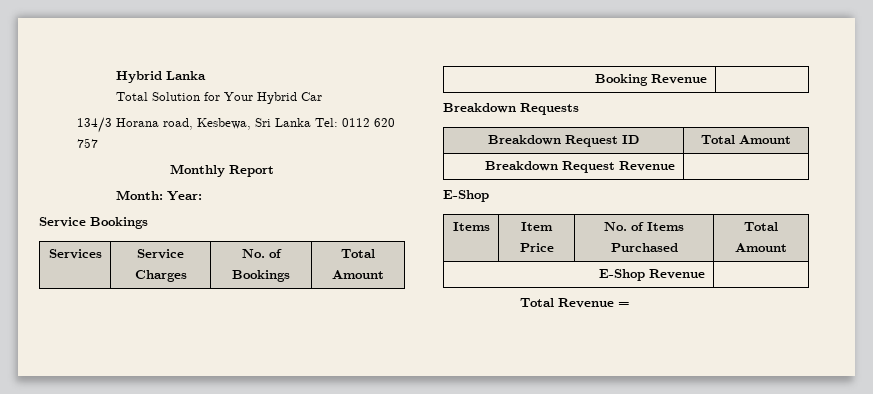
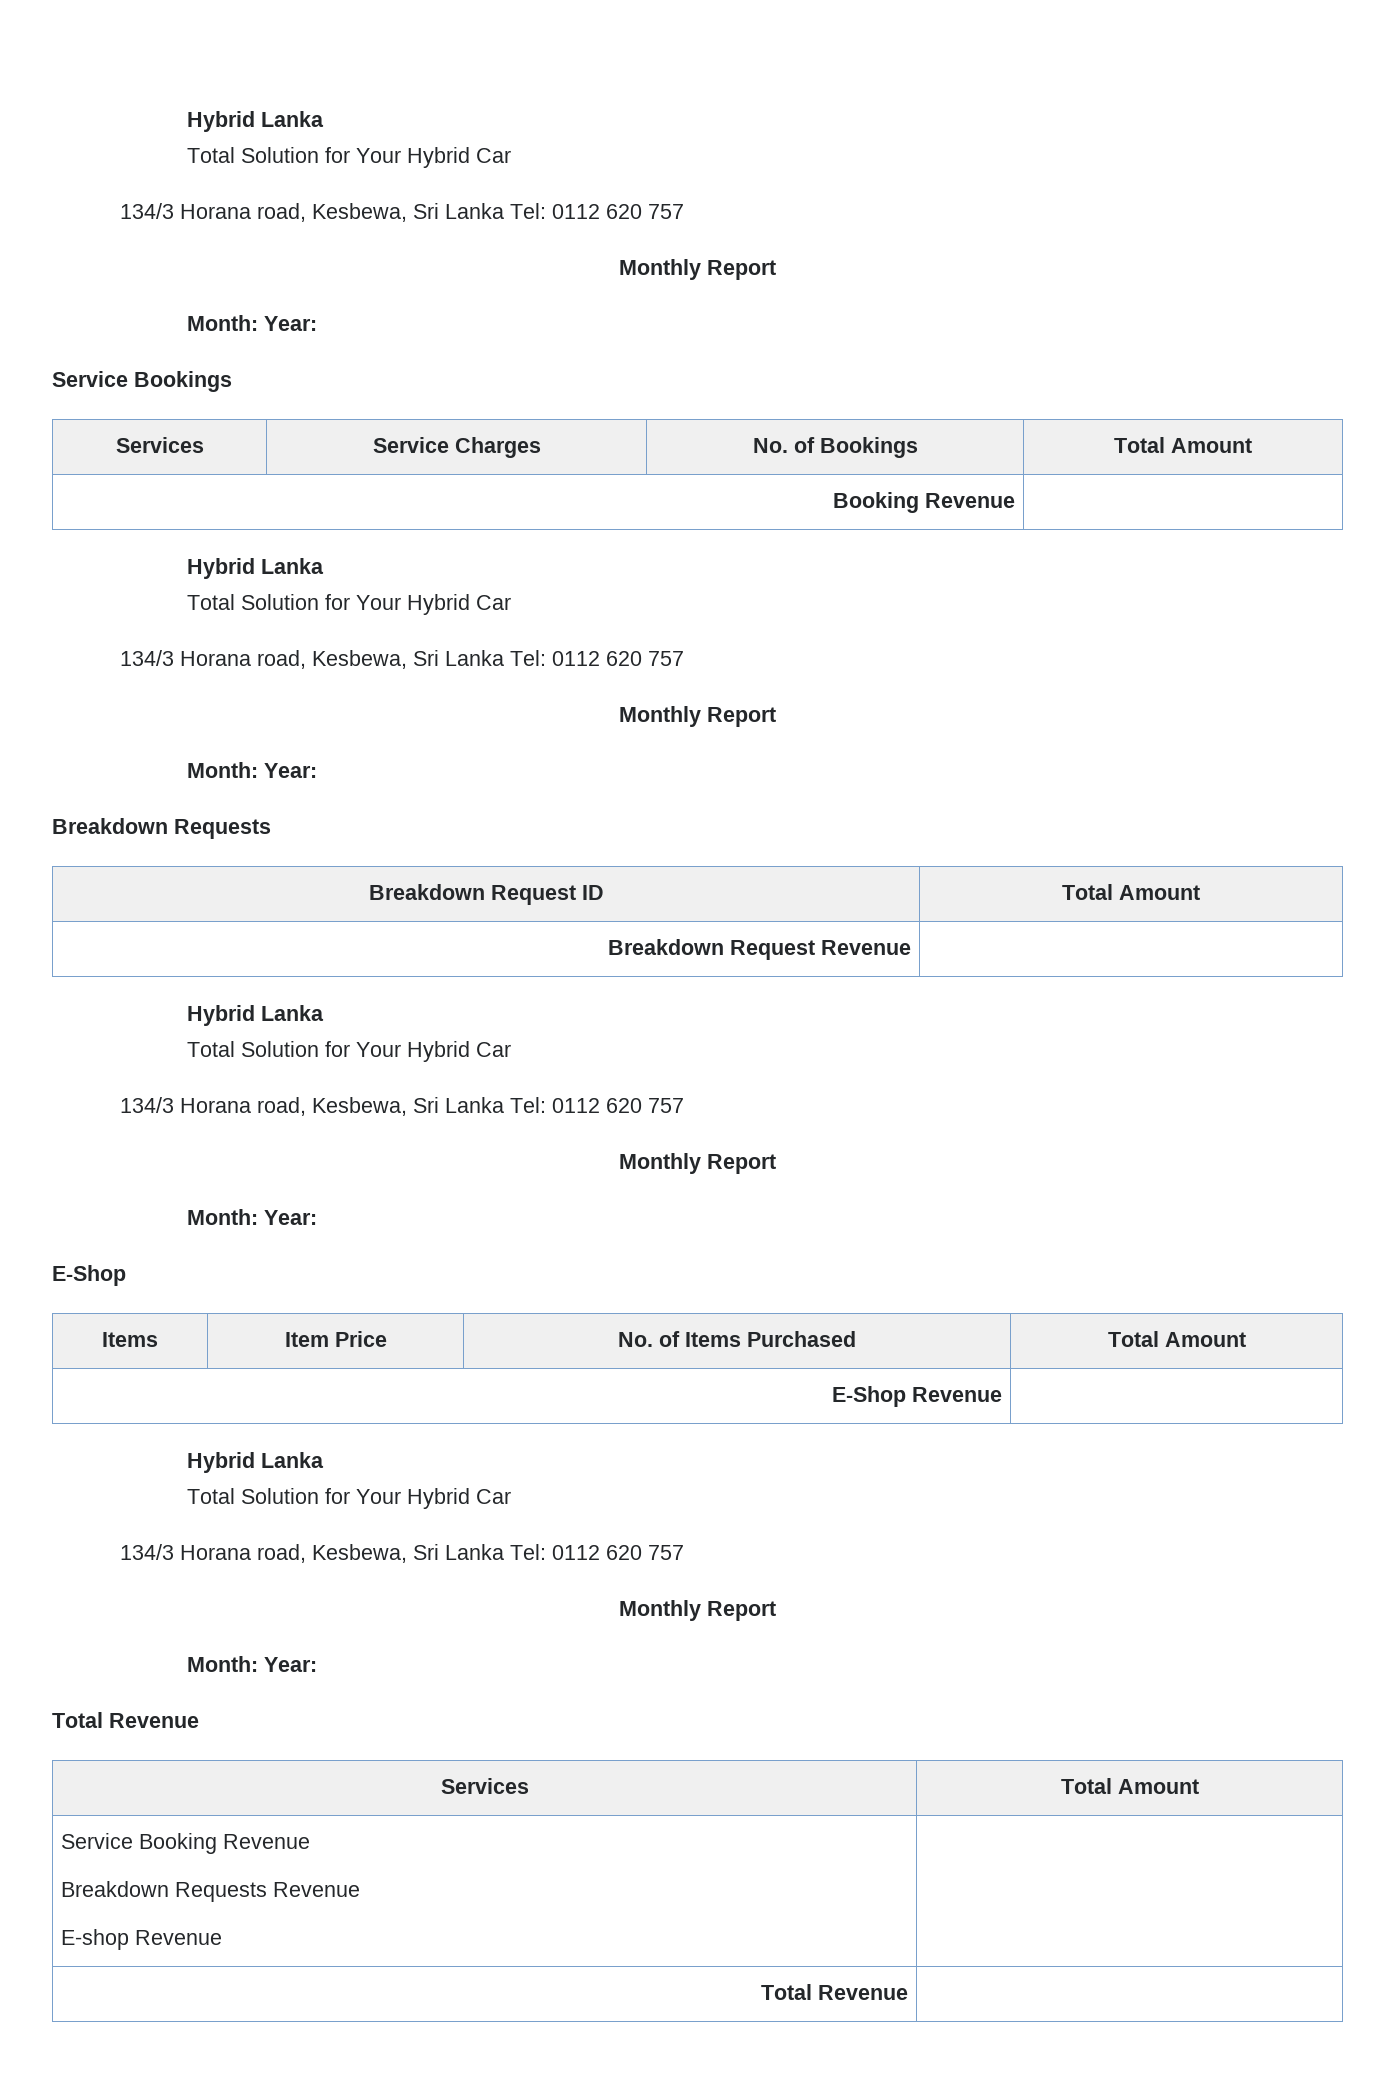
(708, 79) none -> [187,558,325,579] [187,594,512,615] [119,650,684,669] [619,706,776,727] [187,762,318,778] // Hybrid Lanka // Total Solution for Your Hybrid Car // 134/3 Horana road, Kesbewa, Sri Lanka Tel: 0112 620 757 // Monthly Report // Month: Year:
(676, 166) none -> [187,1005,325,1026] [187,1041,512,1062] [119,1097,684,1116] [619,1153,776,1174] [187,1209,318,1225] // Hybrid Lanka // Total Solution for Your Hybrid Car // 134/3 Horana road, Kesbewa, Sri Lanka Tel: 0112 620 757 // Monthly Report // Month: Year:
[519,298,630,308] Total Revenue = -> [187,1452,325,1473] [187,1488,512,1509] [119,1544,684,1563] [619,1600,776,1621] [187,1656,318,1672] [52,1712,199,1728] [440,1778,529,1794] [1060,1778,1199,1794] [60,1833,310,1854] [60,1881,360,1902] [60,1929,222,1950] [761,1984,909,2000] Hybrid Lanka // Total Solution for Your Hybrid Car // 134/3 Horana road, Kesbewa, Sri Lanka Tel: 0112 620 757 // Monthly Report // Month: Year: // Total Revenue // Services | Total Amount // Service Booking Revenue // Breakdown Requests Revenue // E-shop Revenue | // Total Revenue |

